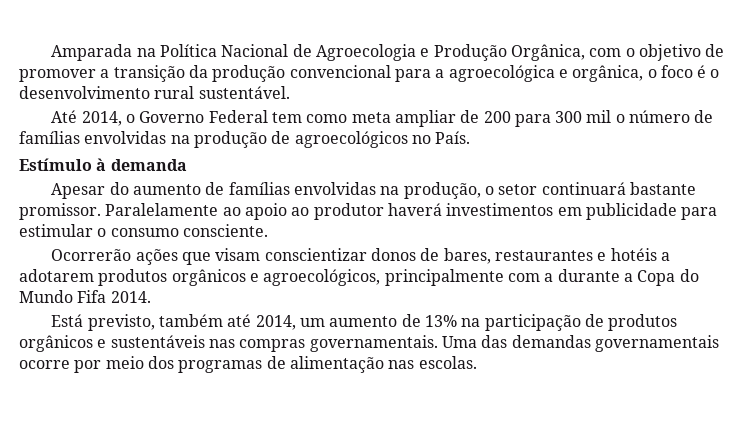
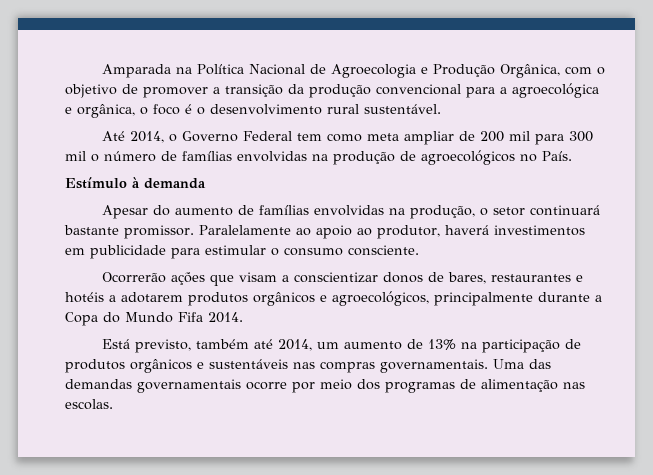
(511, 117) none -> [508,131,530,141] mil
[313,203,384,220] produtor -> [377,225,440,239] produtor,
(261, 254) none -> [281,275,289,282] a
[507,273,554,282] com a -> (533, 299) none

